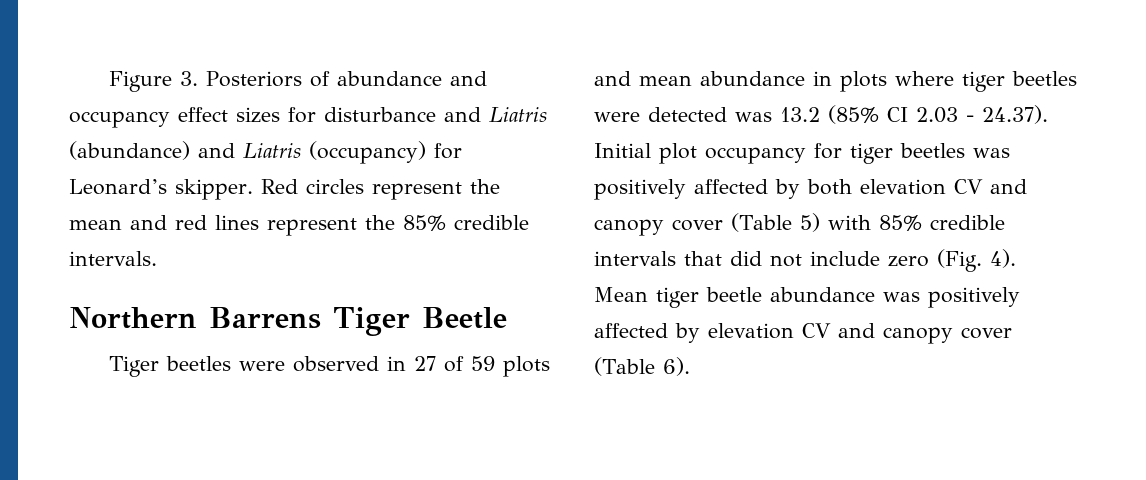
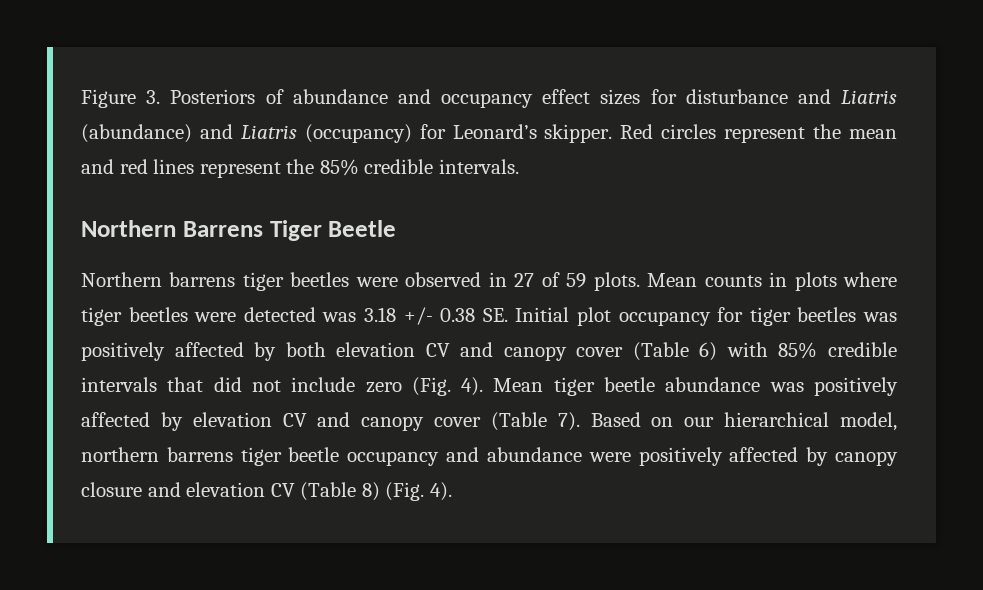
[109,356,160,377] Tiger -> [81,272,284,291] Northern barrens tiger
[503,356,551,377] [594,71,805,86] plots and mean abundance -> [593,272,762,291] plots. Mean counts
[780,105,1048,124] 13.2 (85% CI 2.03 - 24.37). -> [364,307,508,325] 3.18 +/- 0.38 SE.
[799,213,820,232] 5) -> [699,342,718,361] 6)
[662,357,690,376] 6). -> [557,412,897,431] [81,447,899,466] [81,482,452,501] 7). Based on our hierarchical model, northern barrens tiger beetle occupancy and abundance were positively affected by canopy closure and elevation CV (Table 8) (Fig. 4).

